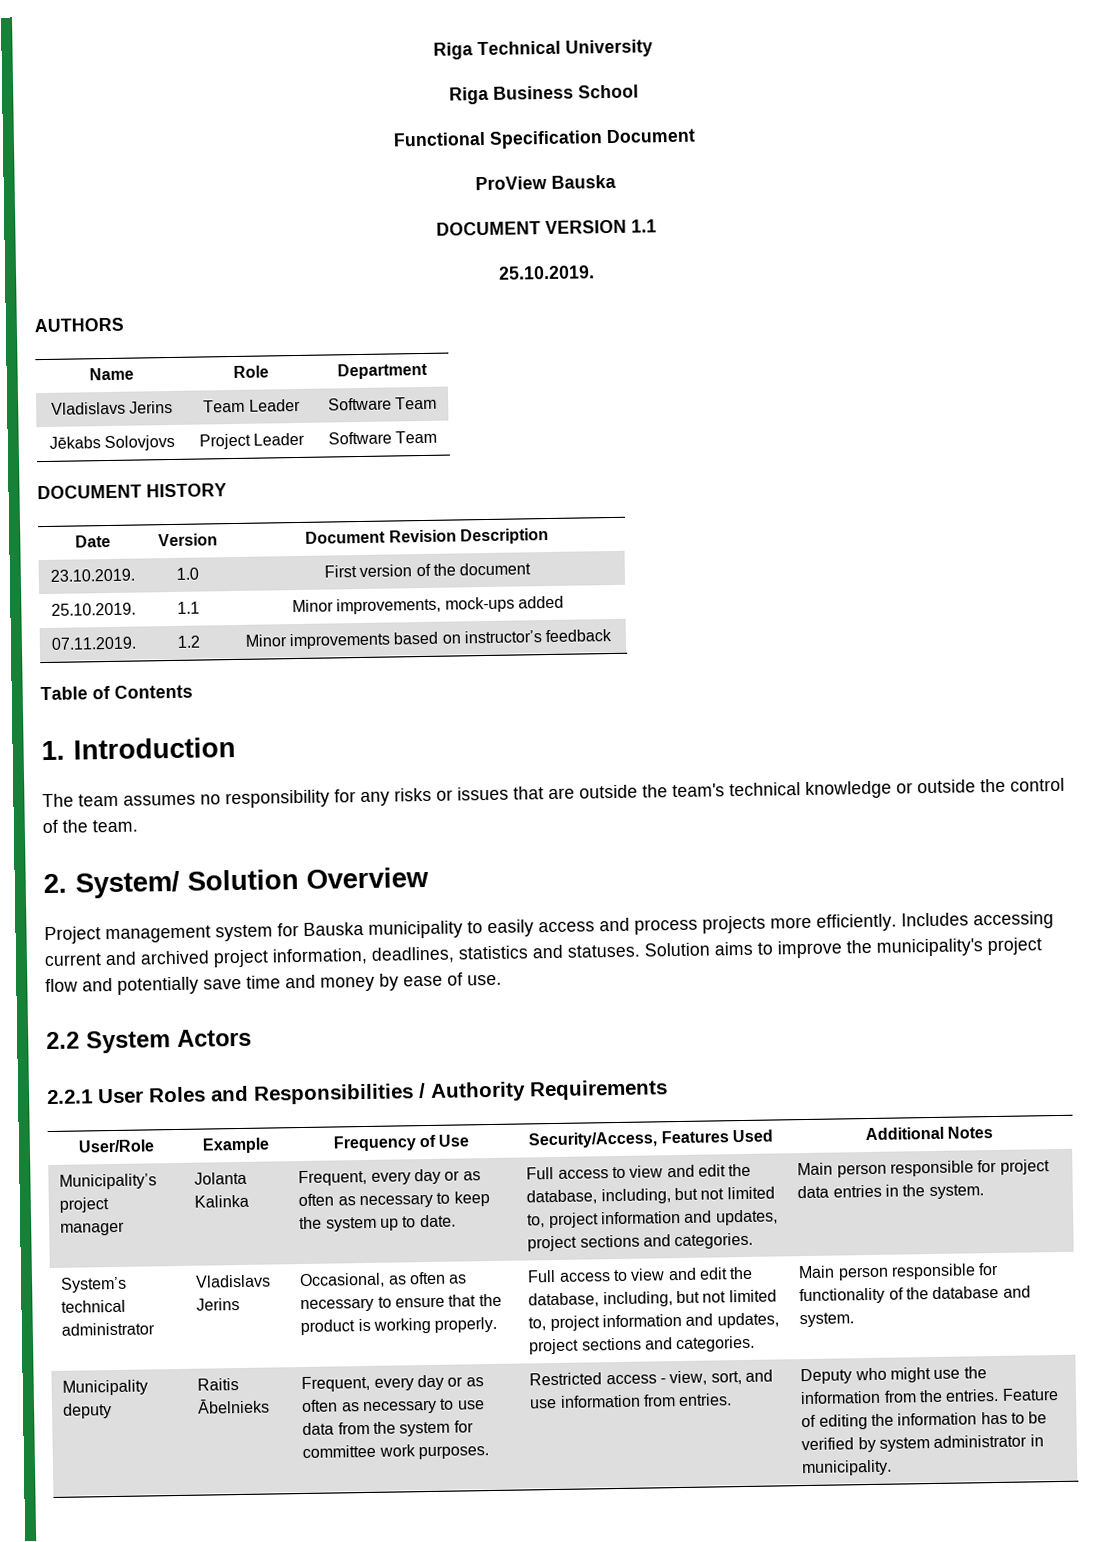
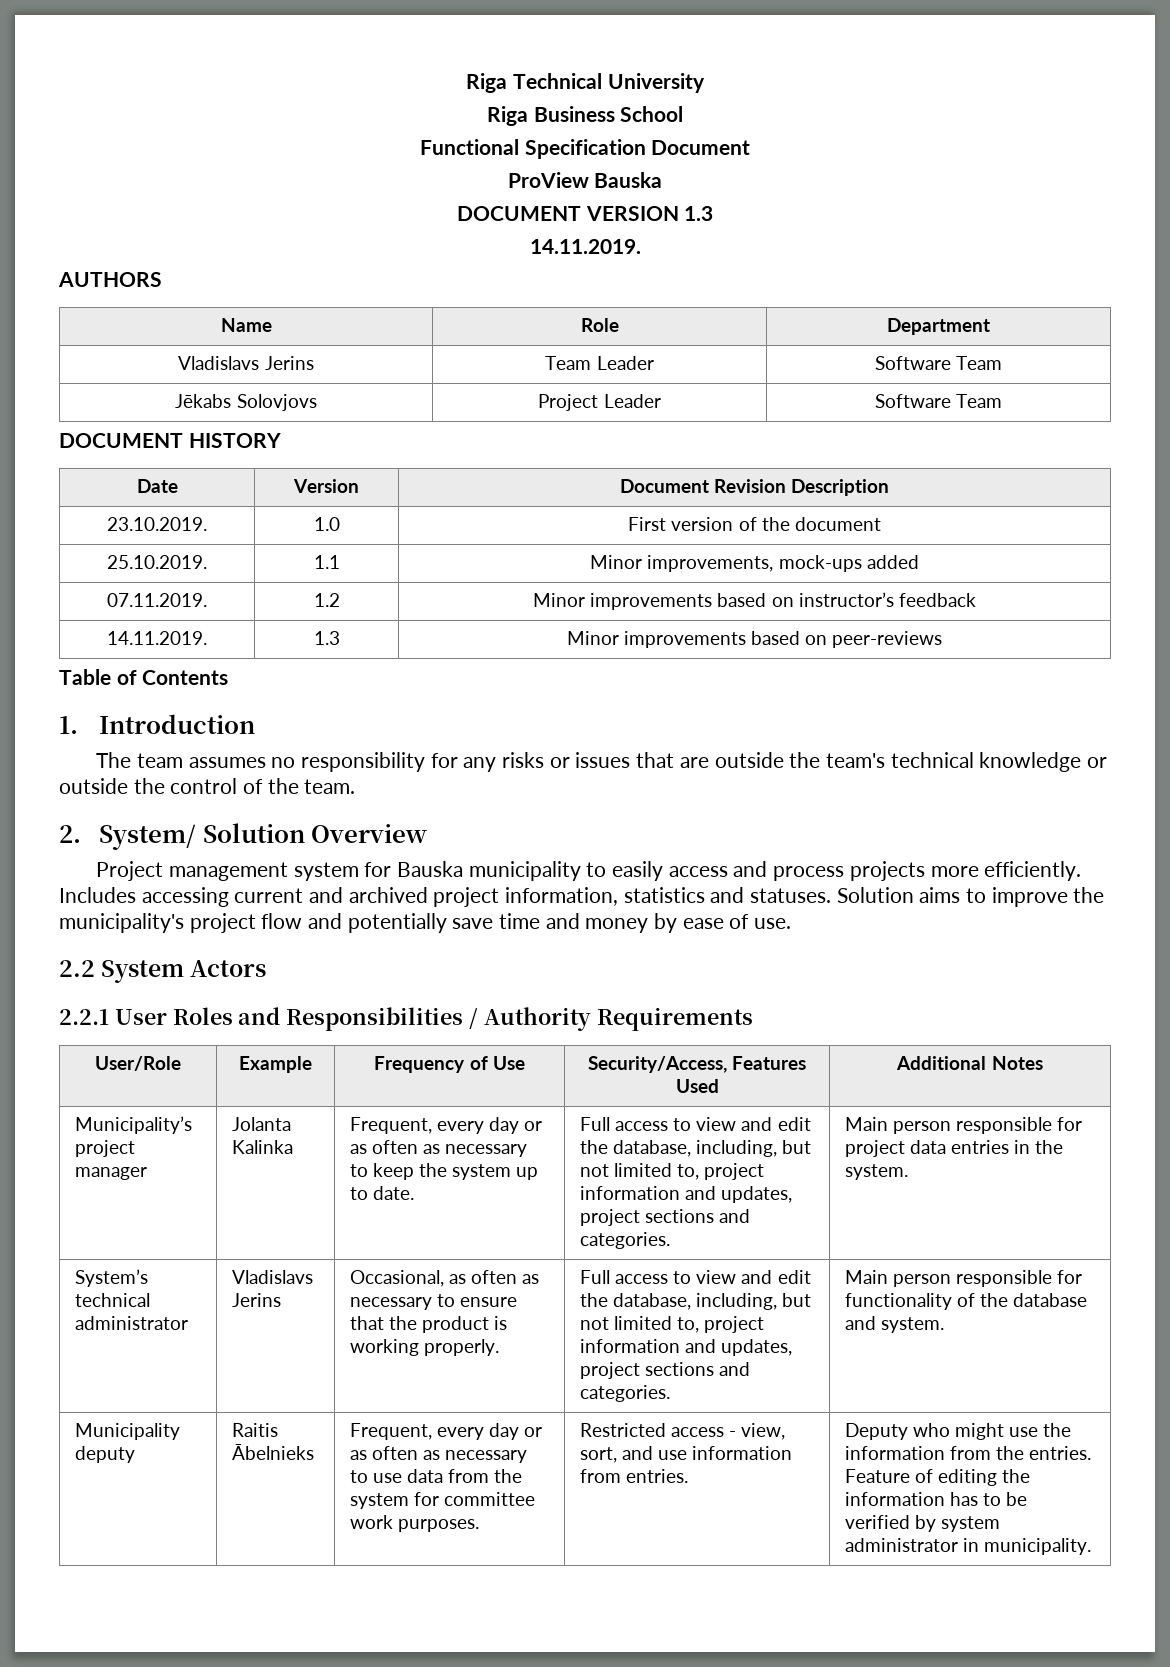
[630,219,657,233] [498,265,595,280] 1.1 // 25.10.2019. -> [684,206,714,221] [529,239,641,254] 1.3 // 14.11.2019.
(613, 636) none -> [107,631,207,645] [313,631,340,645] [566,631,943,648] // 14.11.2019. | 1.3 | Minor improvements based on peer-reviews
[371,946,455,964] deadlines, -> (619, 896) none

